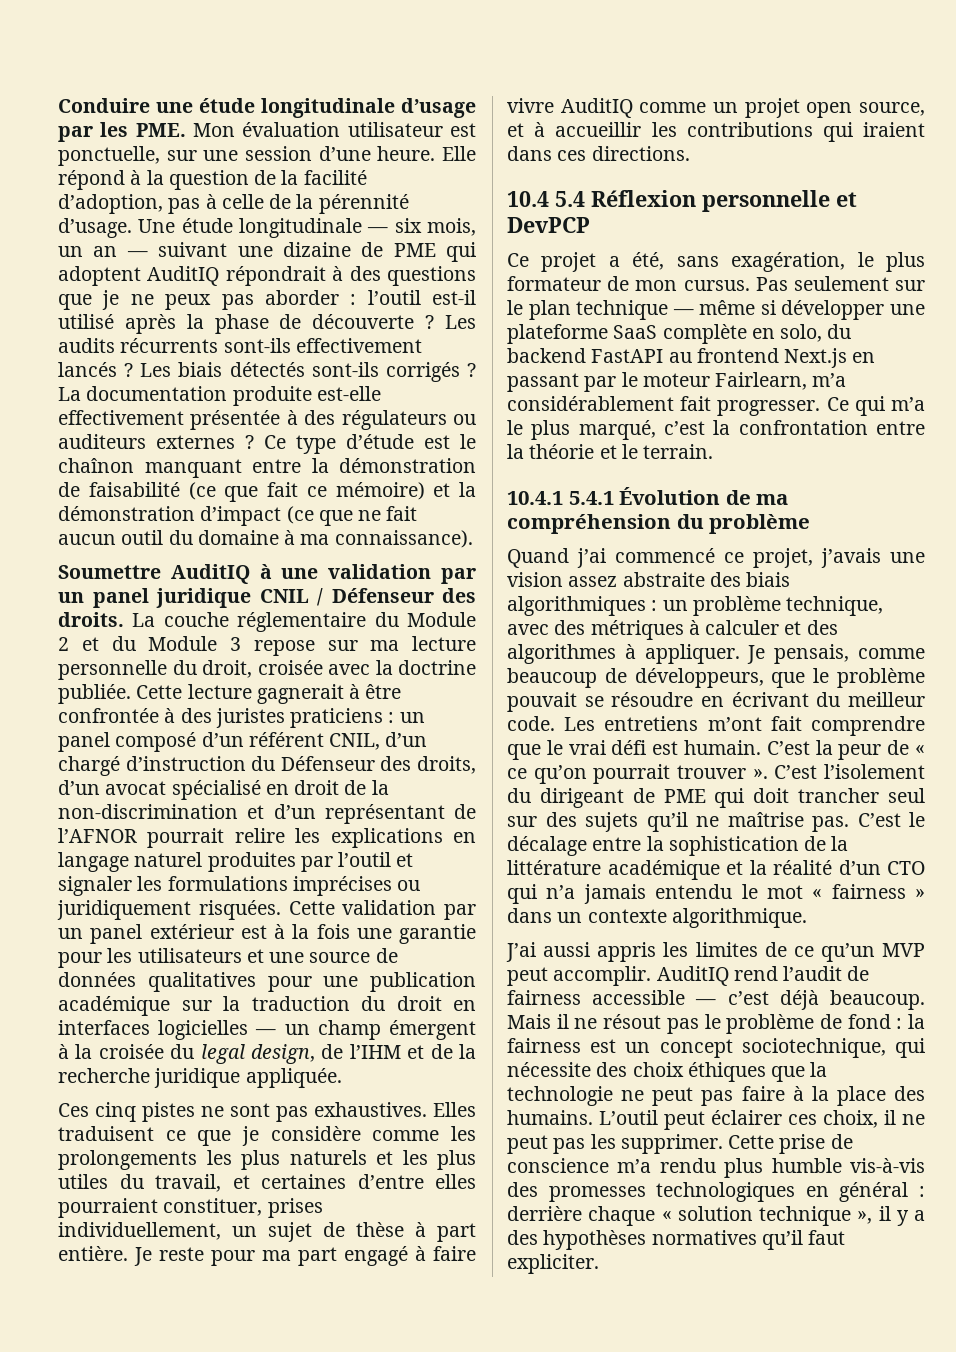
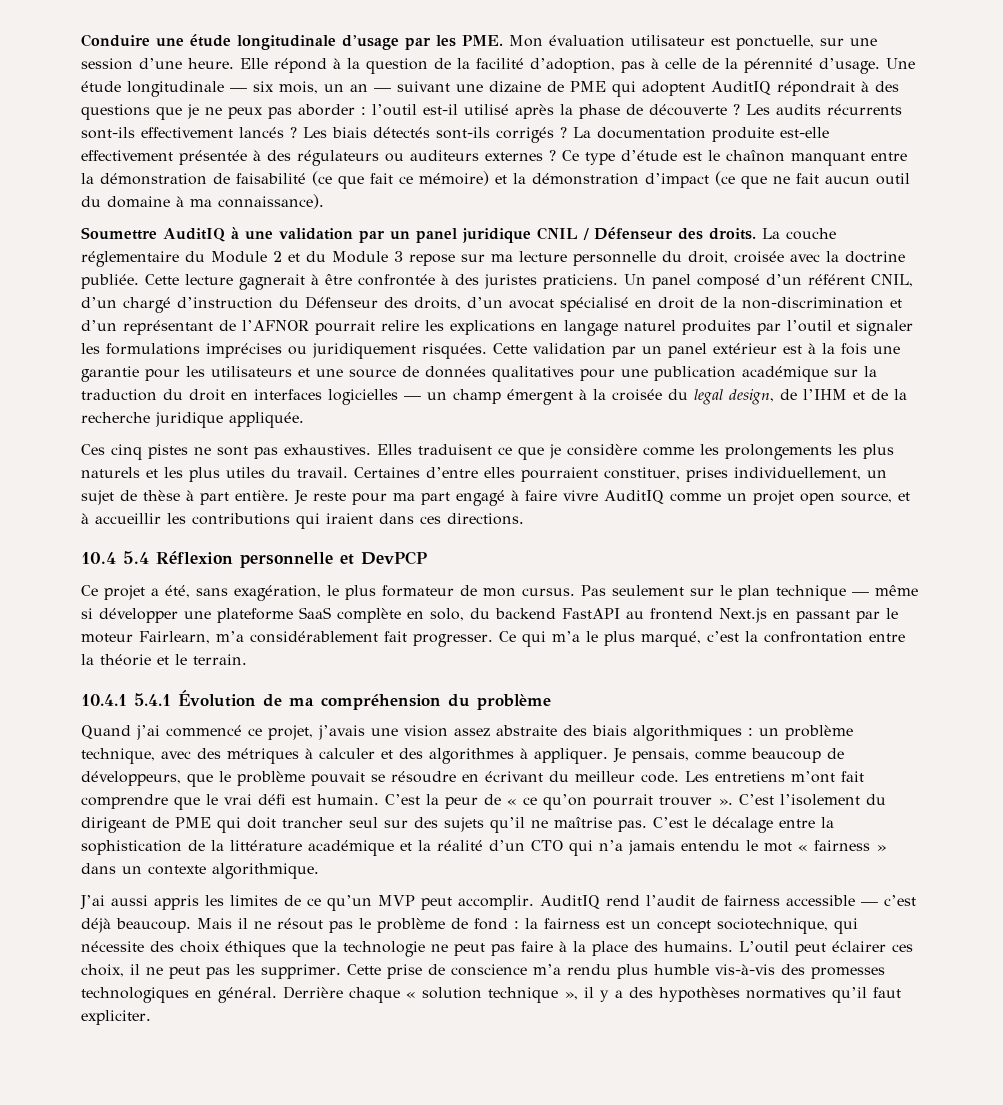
[290,708,425,728] praticiens : un -> [543,274,646,289] praticiens. Un
[155,1174,346,1192] travail, et certaines -> [297,467,420,478] travail. Certaines
[839,1182,925,1202] [507,1206,582,1221] général : derrière -> [218,986,343,1003] général. Derrière

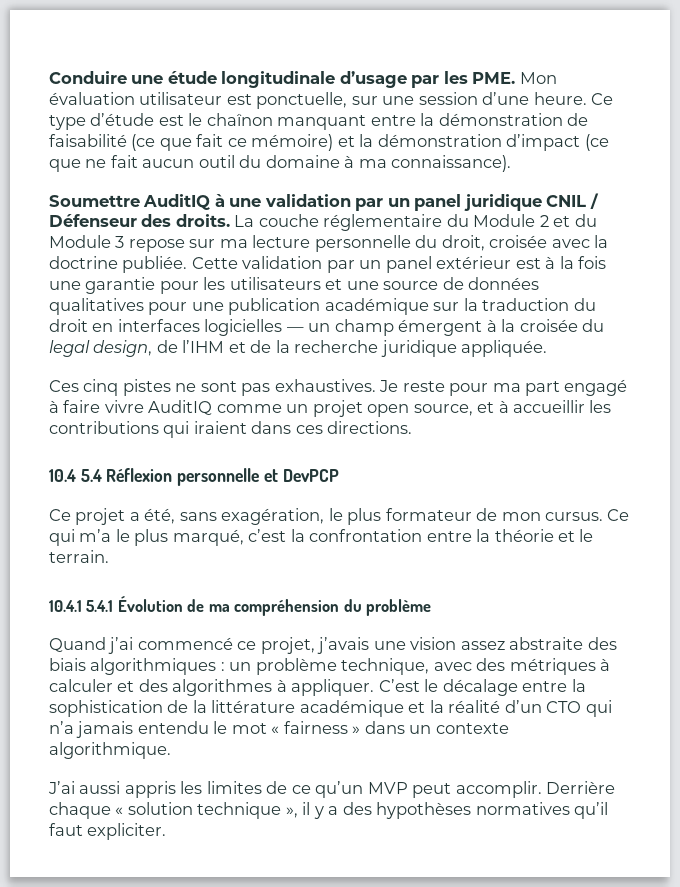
[240,58,915,74] [81,81,899,97] [81,104,902,120] [81,127,829,143] [81,150,556,166] Elle répond à la question de la facilité d’adoption, pas à celle de la pérennité d’usage. Une étude longitudinale — six mois, un an — suivant une dizaine de PME qui adoptent AuditIQ répondrait à des questions que je ne peux pas aborder : l’outil est-il utilisé après la phase de découverte ? Les audits récurrents sont-ils effectivement lancés ? Les biais détectés sont-ils corrigés ? La documentation produite est-elle effectivement présentée à des régulateurs ou auditeurs externes ? -> (587, 98) none
[185,274,913,290] [81,296,902,313] [81,320,913,336] [81,343,527,359] lecture gagnerait à être confrontée à des juristes praticiens. Un panel composé d’un référent CNIL, d’un chargé d’instruction du Défenseur des droits, d’un avocat spécialisé en droit de la non-discrimination et d’un représentant de l’AFNOR pourrait relire les explications en langage naturel produites par l’outil et signaler les formulations imprécises ou juridiquement risquées. Cette -> (238, 263) none
[377,444,894,460] [81,467,887,482] [81,490,289,505] Elles traduisent ce que je considère comme les prolongements les plus naturels et les plus utiles du travail. Certaines d’entre elles pourraient constituer, prises individuellement, un sujet de thèse à part entière. -> (376, 385) none
[581,585,918,601] [81,607,898,623] [81,631,493,647] Pas seulement sur le plan technique — même si développer une plateforme SaaS complète en solo, du backend FastAPI au frontend Next.js en passant par le moteur Fairlearn, m’a considérablement fait progresser. -> (604, 516) none
[612,748,844,763] [81,771,864,787] [81,794,886,810] [81,817,647,833] Je pensais, comme beaucoup de développeurs, que le problème pouvait se résoudre en écrivant du meilleur code. Les entretiens m’ont fait comprendre que le vrai défi est humain. C’est la peur de « ce qu’on pourrait trouver ». C’est l’isolement du dirigeant de PME qui doit trancher seul sur des sujets qu’il ne maîtrise pas. -> (375, 687) none
[539,895,916,909] [81,918,858,934] [81,941,913,957] [81,964,885,979] [81,987,277,1003] AuditIQ rend l’audit de fairness accessible — c’est déjà beaucoup. Mais il ne résout pas le problème de fond : la fairness est un concept sociotechnique, qui nécessite des choix éthiques que la technologie ne peut pas faire à la place des humains. L’outil peut éclairer ces choix, il ne peut pas les supprimer. Cette prise de conscience m’a rendu plus humble vis-à-vis des promesses technologiques en général. -> (542, 789) none

